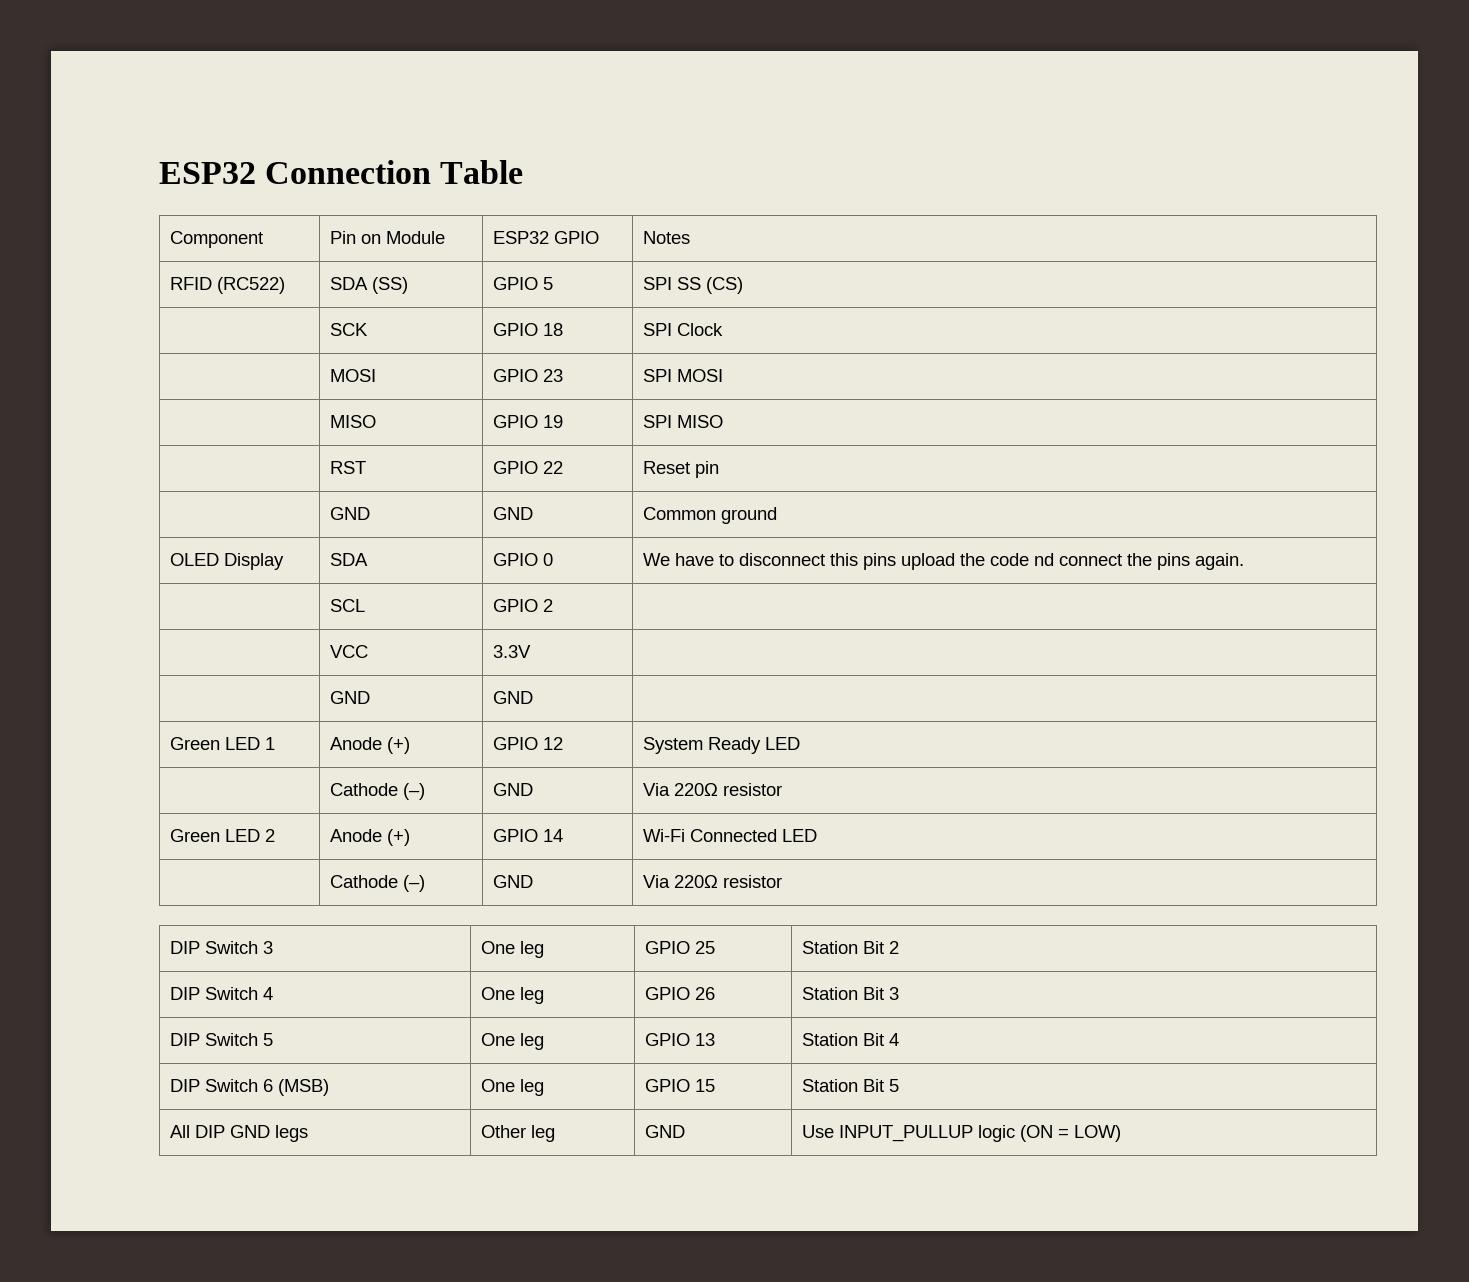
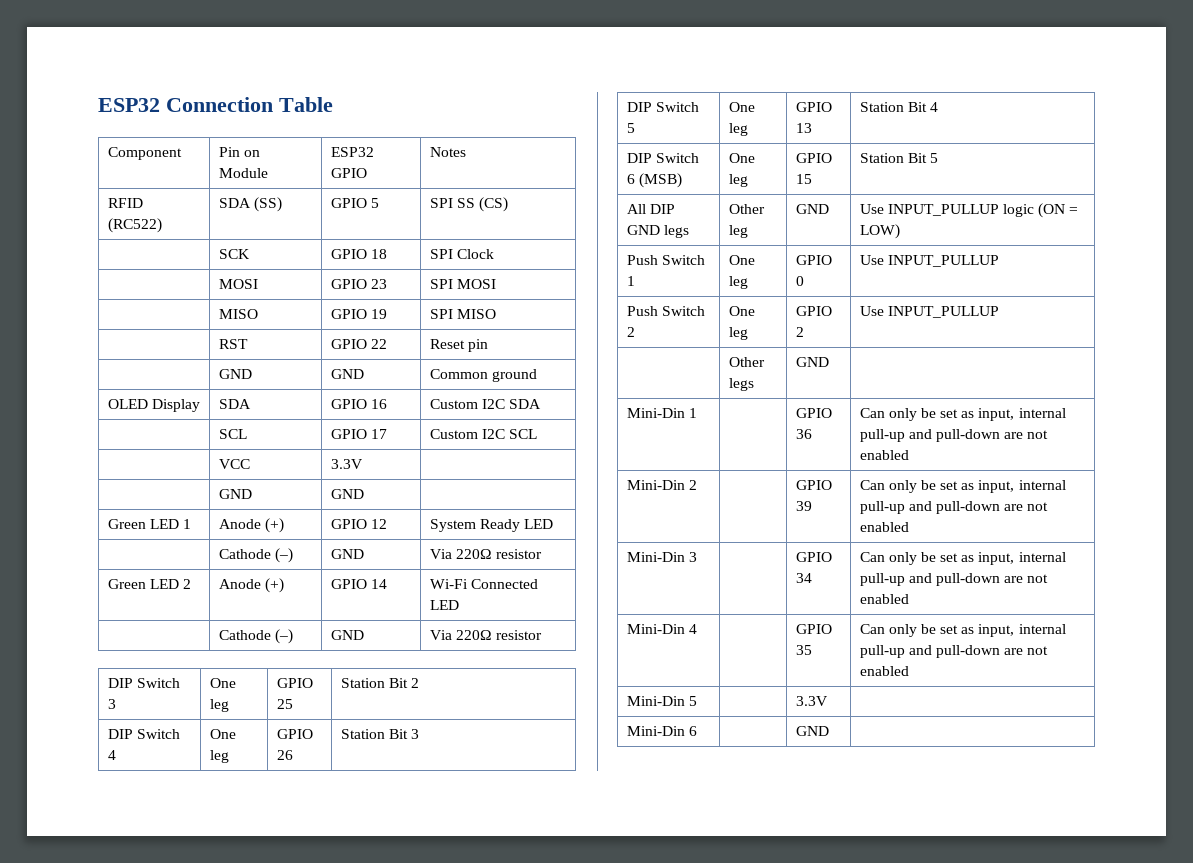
[542,553,553,566] [642,553,1244,570] [329,599,365,612] [492,599,553,612] 0 | We have to disconnect this pins upload the code nd connect the pins again. // | SCL | GPIO 2 | -> [370,399,387,409] [429,399,541,409] [218,429,247,439] [330,429,387,439] [429,429,537,439] 16 | Custom I2C SDA // | SCL | GPIO 17 | Custom I2C SCL
(1121, 1133) none -> [626,255,705,265] [626,276,635,286] [728,255,755,265] [728,276,748,289] [795,255,832,265] [795,276,804,286] [859,255,999,267] [626,306,705,316] [626,327,635,337] [728,306,755,316] [728,327,748,340] [795,306,832,316] [795,327,804,337] [859,306,999,318] [728,357,765,367] [728,378,754,391] [795,357,829,367] [626,408,697,418] [795,408,832,418] [795,429,812,439] [859,408,1066,421] [859,429,1049,442] [859,450,909,460] [626,480,697,490] [795,480,832,490] [795,501,812,511] [859,480,1066,493] [859,501,1049,514] [859,522,909,532] [626,552,697,562] [795,552,832,562] [795,573,812,583] [859,552,1066,565] [859,573,1049,586] [859,594,909,604] [626,624,697,634] [795,624,832,634] [795,645,812,655] [859,624,1066,637] [859,645,1049,658] [859,666,909,676] [626,696,697,706] [795,696,828,706] [626,726,697,736] [795,726,829,736] // Push Switch 1 | One leg | GPIO 0 | Use INPUT_PULLUP // Push Switch 2 | One leg | GPIO 2 | Use INPUT_PULLUP // | Other legs | GND | // Mini-Din 1 | | GPIO 36 | Can only be set as input, internal pull-up and pull-down are not enabled // Mini-Din 2 | | GPIO 39 | Can only be set as input, internal pull-up and pull-down are not enabled // Mini-Din 3 | | GPIO 34 | Can only be set as input, internal pull-up and pull-down are not enabled // Mini-Din 4 | | GPIO 35 | Can only be set as input, internal pull-up and pull-down are not enabled // Mini-Din 5 | | 3.3V | // Mini-Din 6 | | GND |

